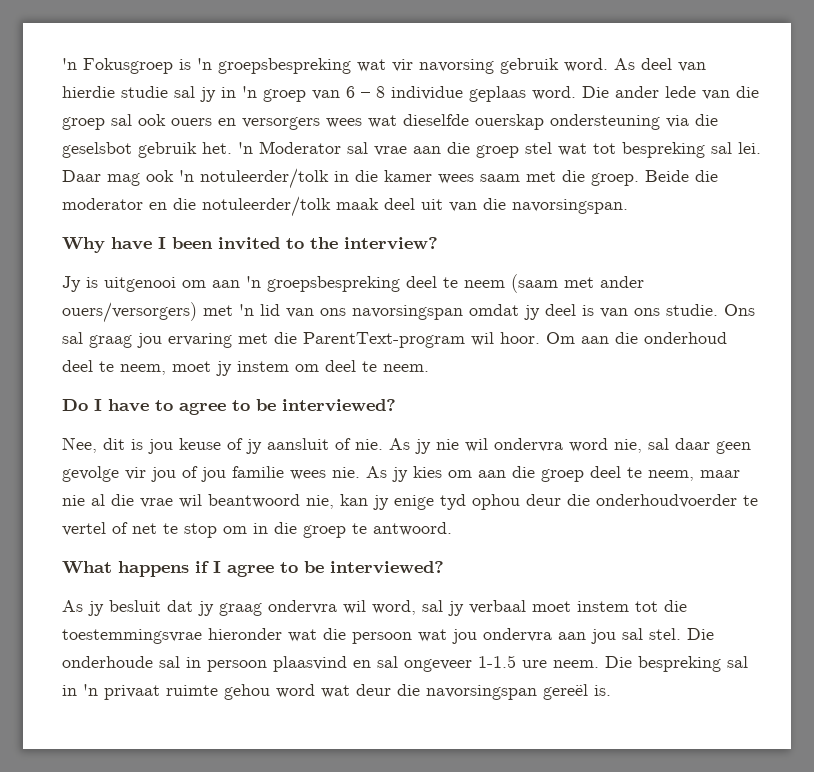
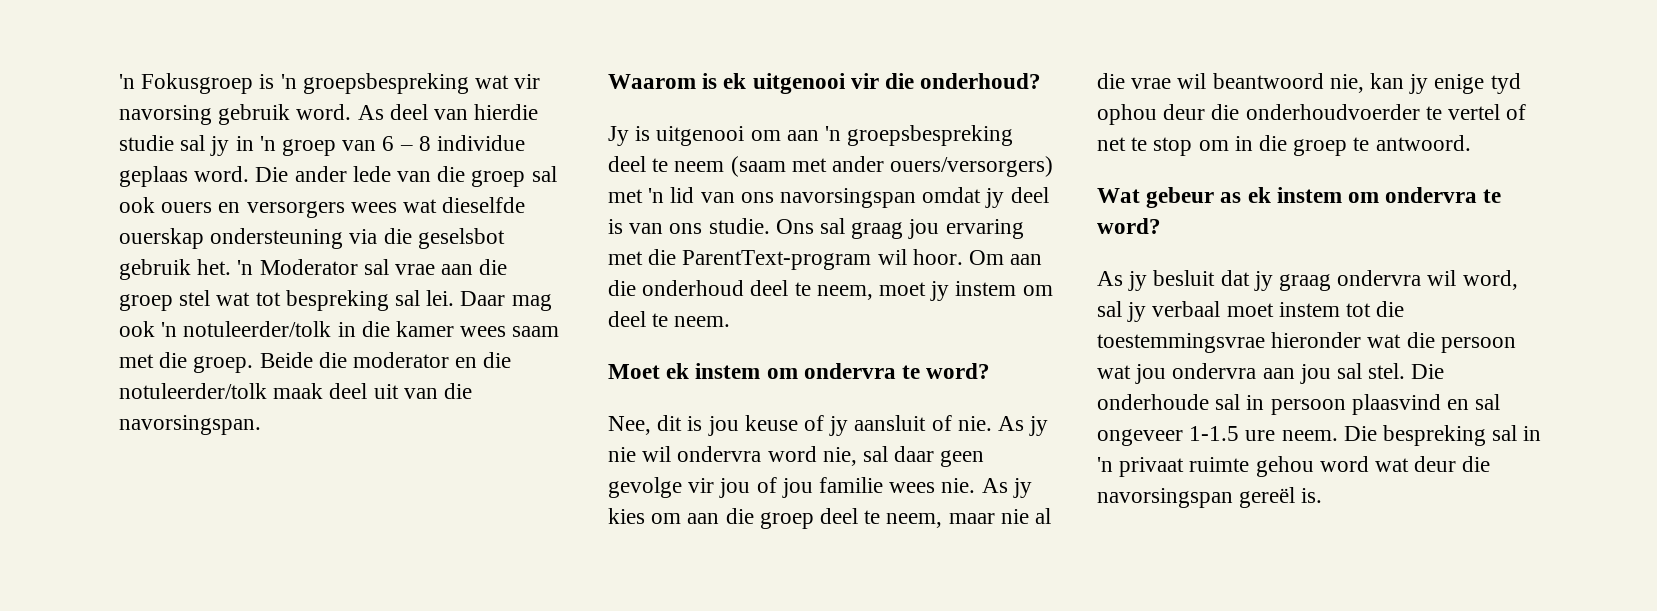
[62,237,438,253] Why have I been invited to the interview? -> [608,73,1042,94] Waarom is ek uitgenooi vir die onderhoud?
[62,399,396,415] Do I have to agree to be interviewed? -> [608,363,991,379] Moet ek instem om ondervra te word?
[62,561,444,577] What happens if I agree to be interviewed? -> [1097,187,1502,208] [1097,218,1161,234] Wat gebeur as ek instem om ondervra te word?

